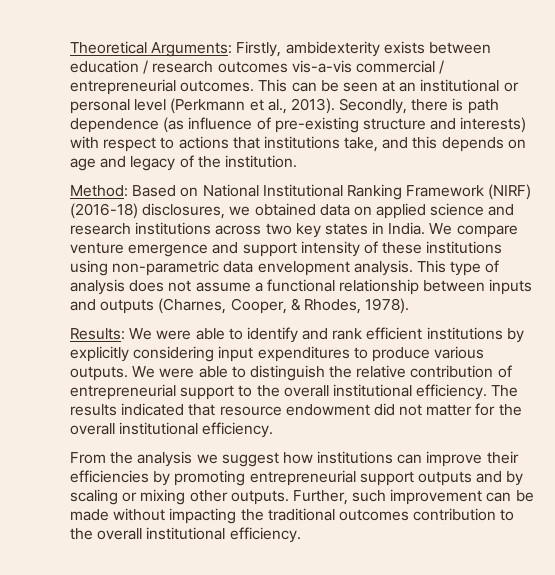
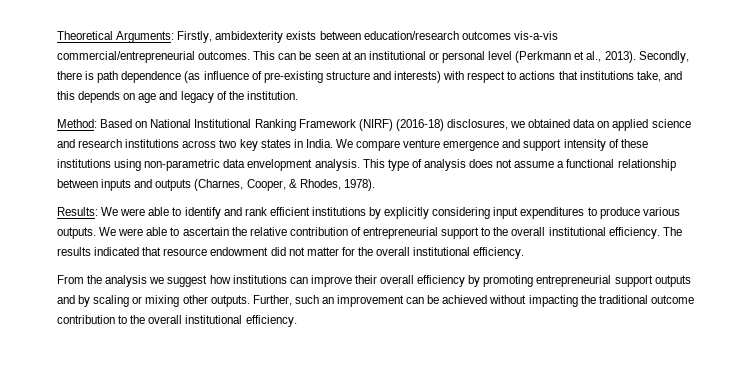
[70,60,445,74] [70,79,176,95] education / research outcomes vis-a-vis commercial / entrepreneurial -> [363,31,558,40] [57,51,195,63] education/research outcomes vis-a-vis commercial/entrepreneurial
[249,365,325,381] distinguish -> [182,227,229,236] ascertain
[70,470,149,483] efficiencies -> [380,275,466,287] overall efficiency
(387, 496) none -> [321,297,334,304] an
[70,509,109,521] made -> [442,295,488,304] achieved
[338,509,409,521] outcomes -> [650,295,694,304] outcome

